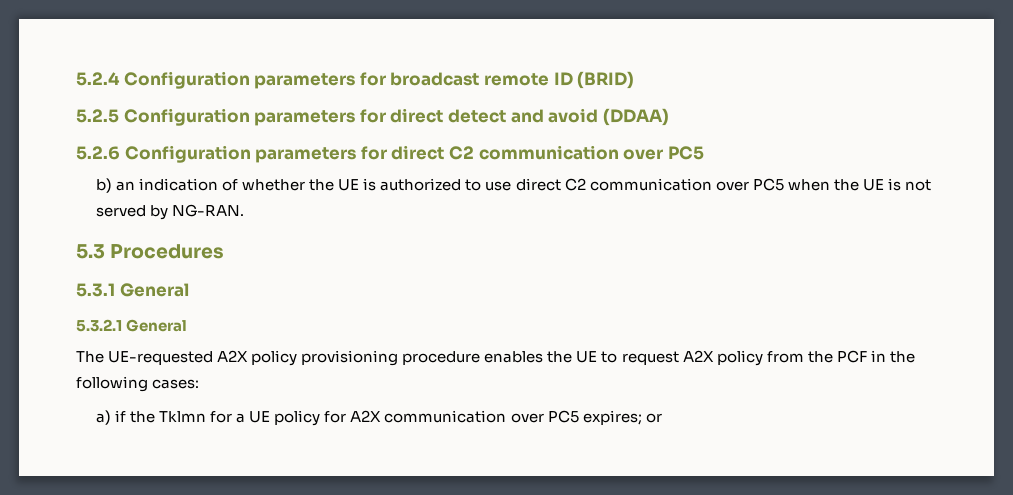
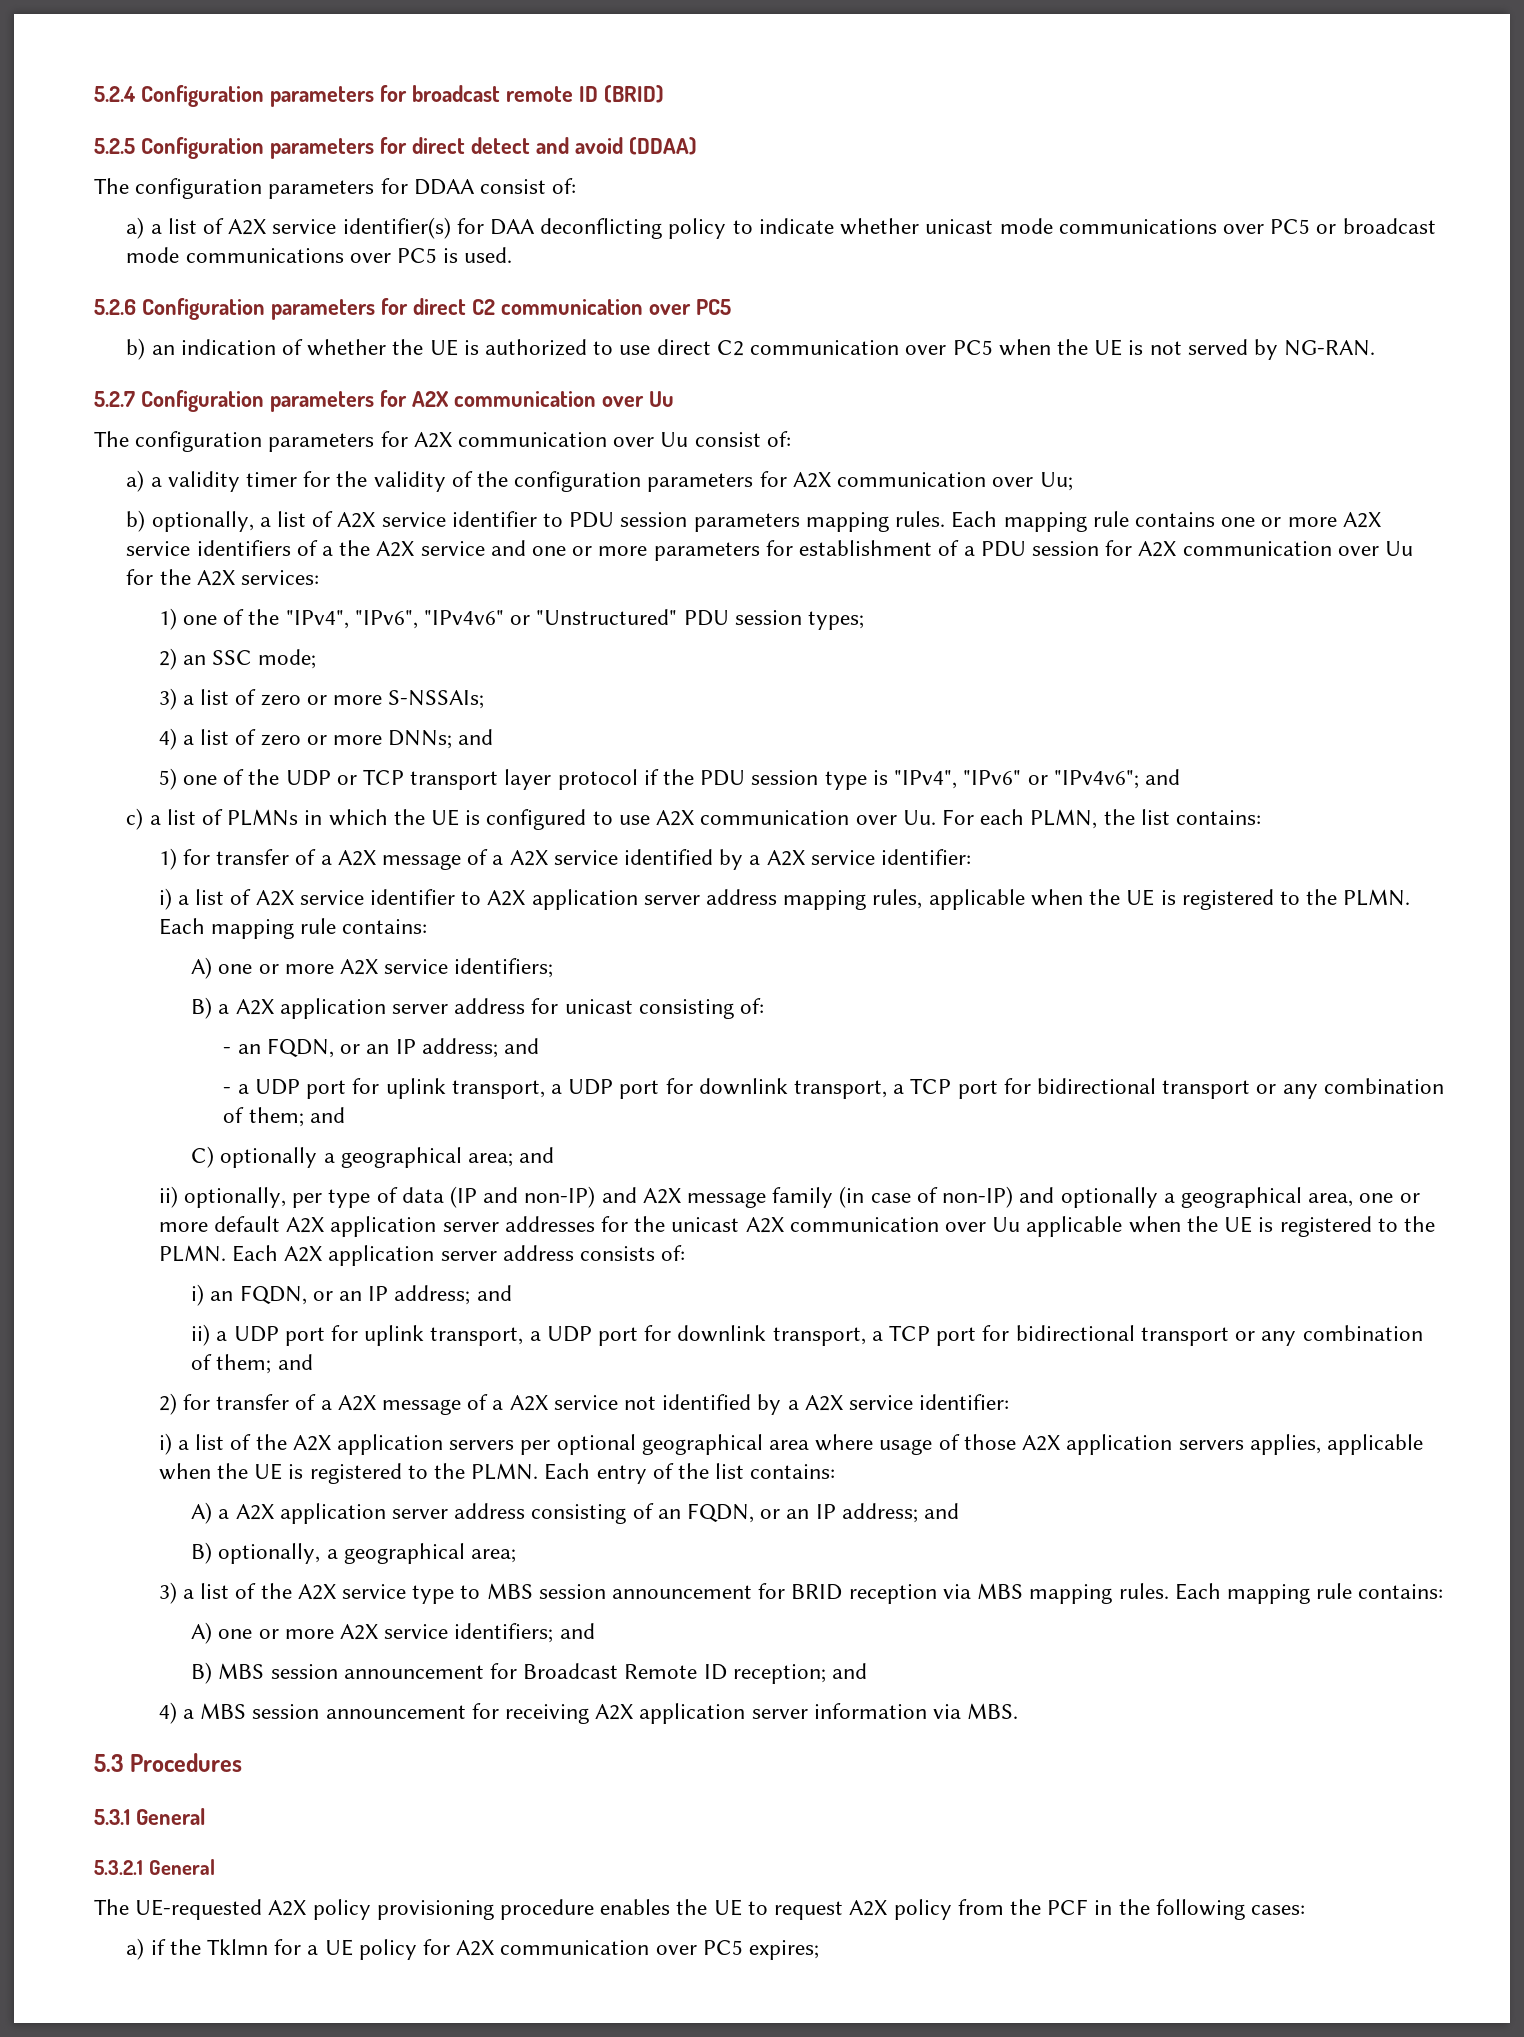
(669, 117) none -> [94,178,577,199] [126,217,1436,239] [126,247,513,263] // The configuration parameters for DDAA consist of: // a) a list of A2X service identifier(s) for DAA deconflicting policy to indicate whether unicast mode communications over PC5 or broadcast mode communications over PC5 is used.
(245, 210) none -> [94,390,674,412] [94,431,791,452] [126,470,1073,492] [126,510,1381,532] [126,540,1413,561] [126,569,319,586] [158,608,865,630] [158,648,317,670] [158,688,485,710] [158,728,494,750] [158,768,1180,790] [126,808,1261,830] [158,848,972,870] [158,888,1411,910] [158,918,428,939] [191,957,554,979] [191,997,764,1019] [223,1038,539,1058] [223,1078,1444,1099] [223,1107,345,1127] [191,1146,555,1168] [158,1186,1420,1208] [158,1216,1435,1237] [158,1245,686,1266] [191,1284,512,1306] [191,1324,1423,1346] [191,1354,313,1374] [158,1393,1010,1415] [158,1433,1423,1455] [158,1463,836,1484] [191,1502,960,1524] [191,1542,516,1564] [158,1582,1444,1604] [191,1622,595,1644] [191,1662,867,1684] [158,1702,1019,1724] // 5.2.7 Configuration parameters for A2X communication over Uu // The configuration parameters for A2X communication over Uu consist of: // a) a validity timer for the validity of the configuration parameters for A2X communication over Uu; // b) optionally, a list of A2X service identifier to PDU session parameters mapping rules. Each mapping rule contains one or more A2X service identifiers of a the A2X service and one or more parameters for establishment of a PDU session for A2X communication over Uu for the A2X services: // 1) one of the "IPv4", "IPv6", "IPv4v6" or "Unstructured" PDU session types; // 2) an SSC mode; // 3) a list of zero or more S-NSSAIs; // 4) a list of zero or more DNNs; and // 5) one of the UDP or TCP transport layer protocol if the PDU session type is "IPv4", "IPv6" or "IPv4v6"; and // c) a list of PLMNs in which the UE is configured to use A2X communication over Uu. For each PLMN, the list contains: // 1) for transfer of a A2X message of a A2X service identified by a A2X service identifier: // i) a list of A2X service identifier to A2X application server address mapping rules, applicable when the UE is registered to the PLMN. Each mapping rule contains: // A) one or more A2X service identifiers; // B) a A2X application server address for unicast consisting of: // - an FQDN, or an IP address; and // - a UDP port for uplink transport, a UDP port for downlink transport, a TCP port for bidirectional transport or any combination of them; and // C) optionally a geographical area; and // ii) optionally, per type of data (IP and non-IP) and A2X message family (in case of non-IP) and optionally a geographical area, one or more default A2X application server addresses for the unicast A2X communication over Uu applicable when the UE is registered to the PLMN. Each A2X application server address consists of: // i) an FQDN, or an IP address; and // ii) a UDP port for uplink transport, a UDP port for downlink transport, a TCP port for bidirectional transport or any combination of them; and // 2) for transfer of a A2X message of a A2X service not identified by a A2X service identifier: // i) a list of the A2X application servers per optional geographical area where usage of those A2X application servers applies, applicable when the UE is registered to the PLMN. Each entry of the list contains: // A) a A2X application server address consisting of an FQDN, or an IP address; and // B) optionally, a geographical area; // 3) a list of the A2X service type to MBS session announcement for BRID reception via MBS mapping rules. Each mapping rule contains: // A) one or more A2X service identifiers; and // B) MBS session announcement for Broadcast Remote ID reception; and // 4) a MBS session announcement for receiving A2X application server information via MBS.
[645,413,662,423] or -> (820, 1950) none

